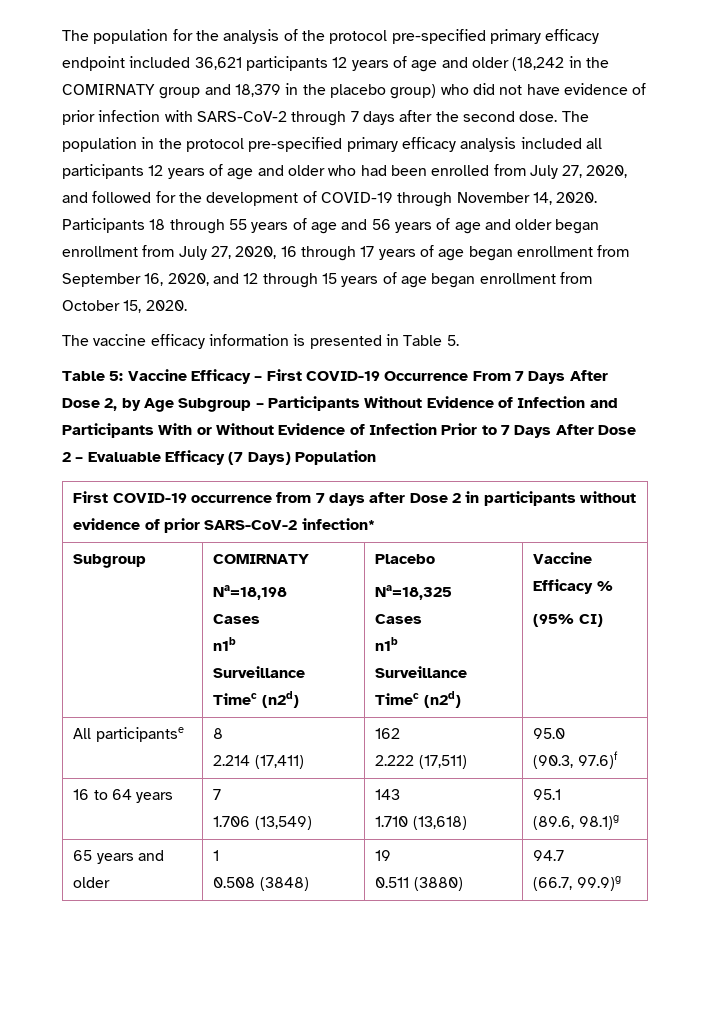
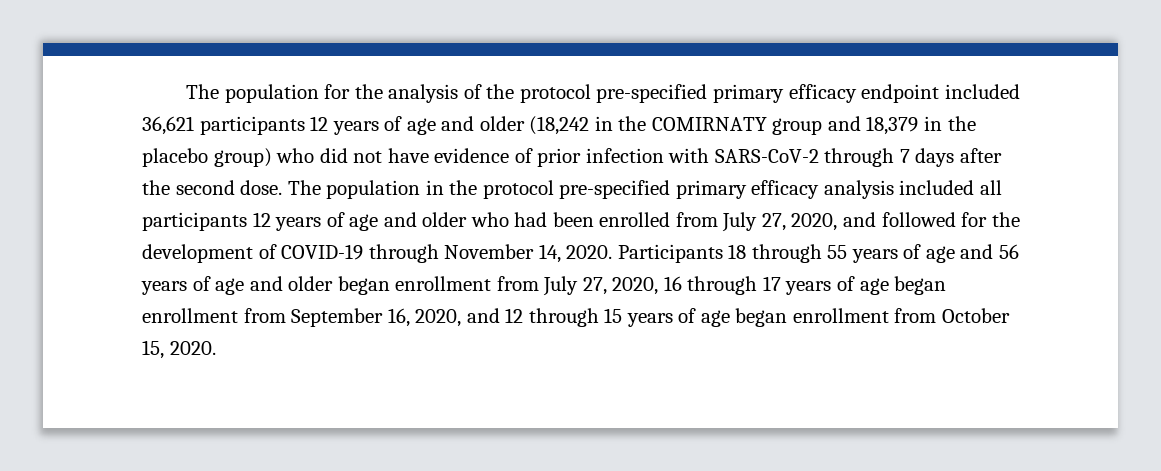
[62,334,459,349] [62,369,608,384] [62,396,618,412] [62,423,636,438] [62,450,376,465] [73,491,636,506] [73,518,375,533] [73,554,147,568] [213,554,310,564] [213,585,288,600] [213,614,261,624] [213,637,237,651] [213,666,306,678] [213,691,299,708] [375,554,436,564] [375,585,453,600] [375,614,423,624] [375,637,399,651] [375,666,468,678] [375,691,461,708] [533,552,593,564] [533,579,613,594] [533,614,603,627] [73,727,184,742] [213,728,224,739] [213,755,304,769] [375,728,401,739] [375,755,467,769] [533,728,566,739] [533,751,618,769] [73,789,174,803] [213,789,222,800] [213,816,312,830] [375,789,401,800] [375,816,467,830] [533,789,562,800] [533,815,619,830] [73,850,165,864] [73,877,111,888] [213,850,220,861] [213,877,309,891] [375,850,392,861] [375,877,463,891] [533,850,565,861] [533,876,621,891] // The vaccine efficacy information is presented in Table 5. // Table 5: Vaccine Efficacy – First COVID-19 Occurrence From 7 Days After Dose 2, by Age Subgroup – Participants Without Evidence of Infection and Participants With or Without Evidence of Infection Prior to 7 Days After Dose 2 – Evaluable Efficacy (7 Days) Population // First COVID-19 occurrence from 7 days after Dose 2 in participants without evidence of prior SARS-CoV-2 infection* // Subgroup | COMIRNATY // Na=18,198 // Cases // n1b // Surveillance Timec (n2d) | Placebo // Na=18,325 // Cases // n1b // Surveillance Timec (n2d) | Vaccine Efficacy % // (95% CI) // All participantse | 8 // 2.214 (17,411) | 162 // 2.222 (17,511) | 95.0 // (90.3, 97.6)f // 16 to 64 years | 7 // 1.706 (13,549) | 143 // 1.710 (13,618) | 95.1 // (89.6, 98.1)g // 65 years and older | 1 // 0.508 (3848) | 19 // 0.511 (3880) | 94.7 // (66.7, 99.9)g -> (216, 348) none

